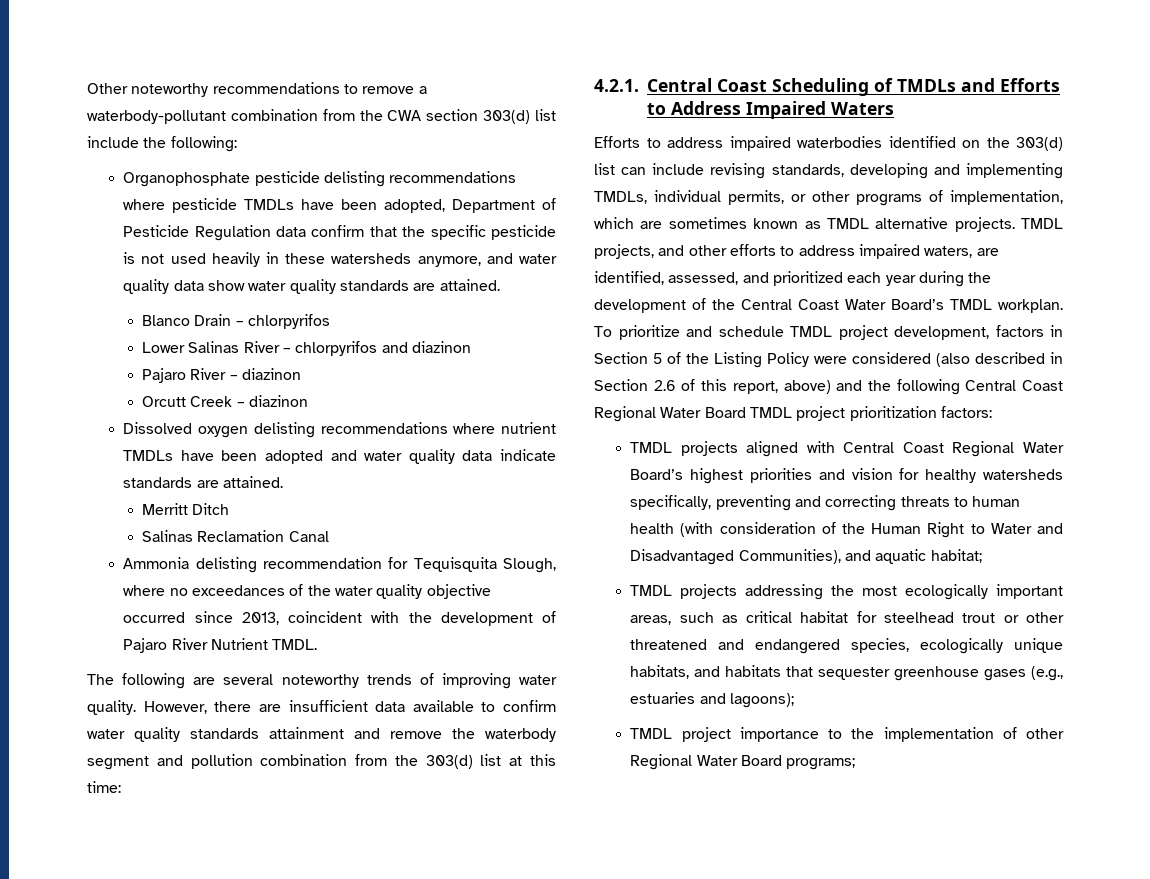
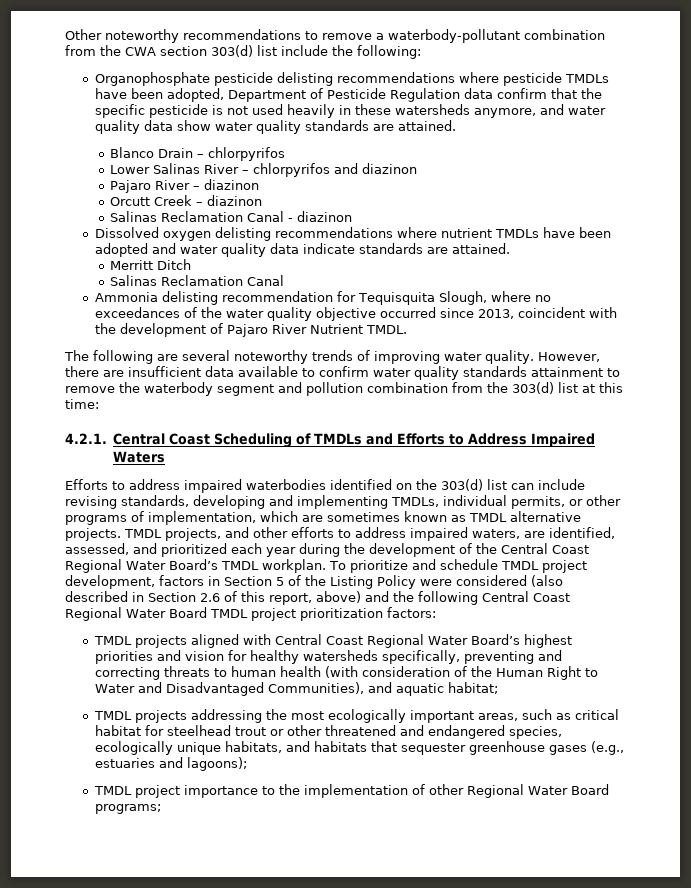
(308, 401) none -> [110,211,353,222] // Salinas Reclamation Canal - diazinon
[354,728,380,739] and -> [607,368,620,377] to
(839, 304) none -> [65,559,122,573] Regional

